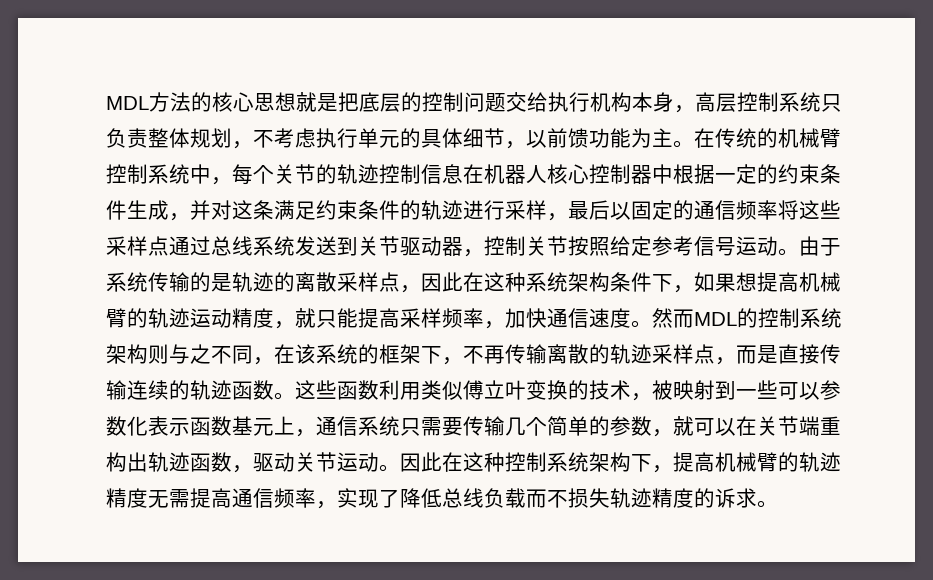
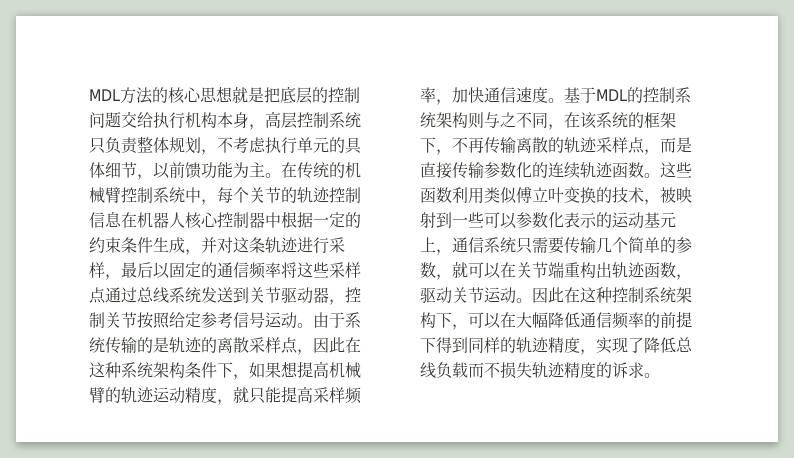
[274,200,421,220] 满足约束条件的 -> (265, 245) none
[652,308,694,328] 然而 -> [564,87,596,103] 基于
[127,380,190,400] 连续的 -> [484,162,580,179] 参数化的连续
[190,416,232,436] 函数 -> [596,212,644,229] 的运动
[673,452,841,472] [106,488,316,508] 提高机械臂的轨迹精度无需提高通信频率 -> [468,311,692,329] [420,337,580,353] 可以在大幅降低通信频率的前提下得到同样的轨迹精度

